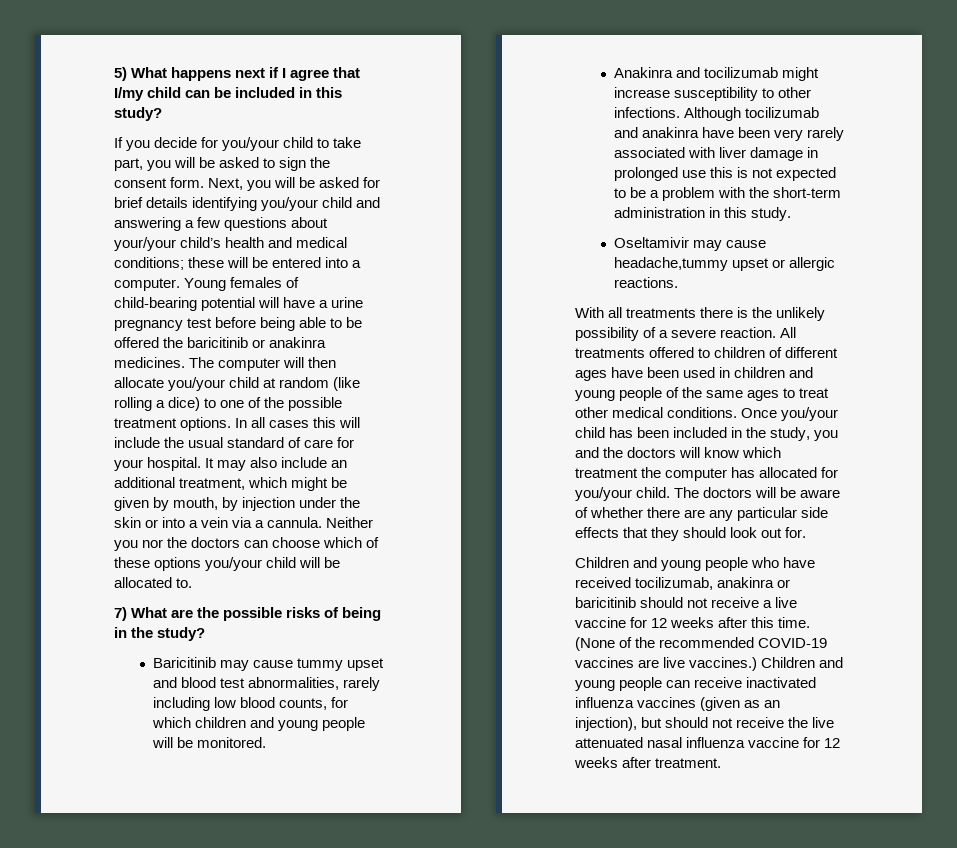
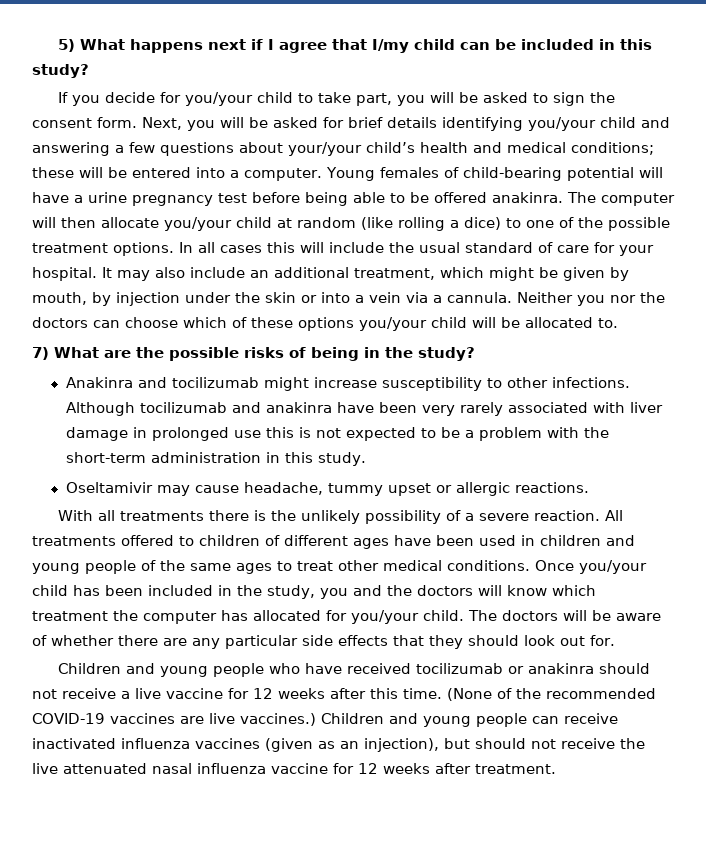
[163,337,327,348] [114,357,185,368] the baricitinib or anakinra medicines. -> [492,192,563,203] anakinra.
[153,657,385,671] [153,677,381,691] [153,697,349,711] [152,717,366,731] [152,737,267,748] // Baricitinib may cause tummy upset and blood test abnormalities, rarely including low blood counts, for which children and young people will be monitored. -> (475, 354) none
[614,257,729,271] headache,tummy -> [243,482,383,496] headache, tummy
[635,577,791,590] [575,597,636,608] tocilizumab, anakinra or baricitinib -> [416,663,595,674] tocilizumab or anakinra

